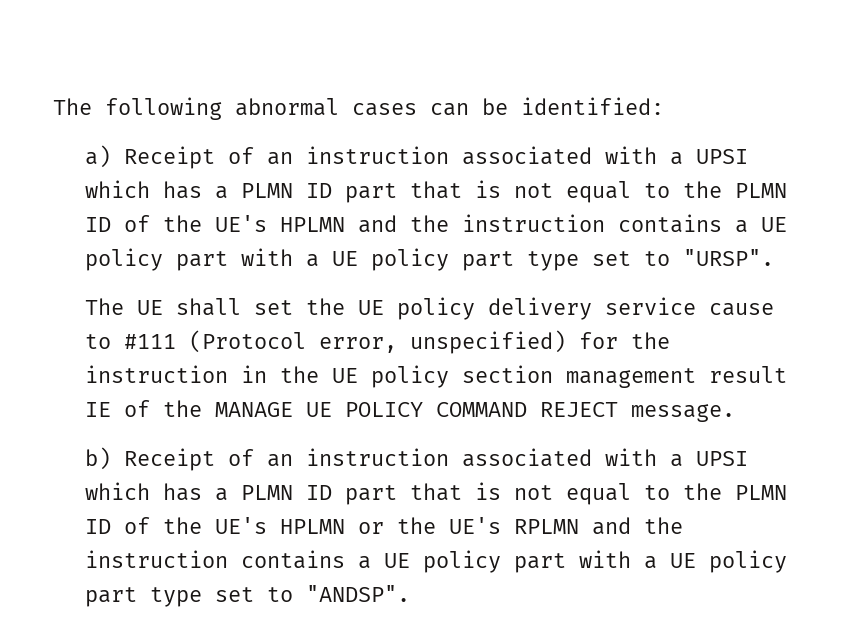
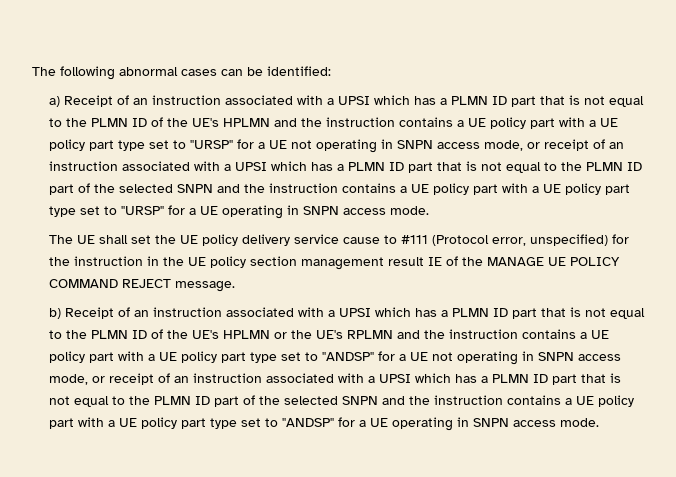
[682,249,774,266] "URSP". -> [189,139,624,153] [48,161,642,173] [48,183,630,195] [48,205,429,219] "URSP" for a UE not operating in SNPN access mode, or receipt of an instruction associated with a UPSI which has a PLMN ID part that is not equal to the PLMN ID part of the selected SNPN and the instruction contains a UE policy part with a UE policy part type set to "URSP" for a UE operating in SNPN access mode.
[305,585,410,602] "ANDSP". -> [321,351,621,365] [48,373,621,385] [48,395,634,407] [48,417,599,431] "ANDSP" for a UE not operating in SNPN access mode, or receipt of an instruction associated with a UPSI which has a PLMN ID part that is not equal to the PLMN ID part of the selected SNPN and the instruction contains a UE policy part with a UE policy part type set to "ANDSP" for a UE operating in SNPN access mode.

